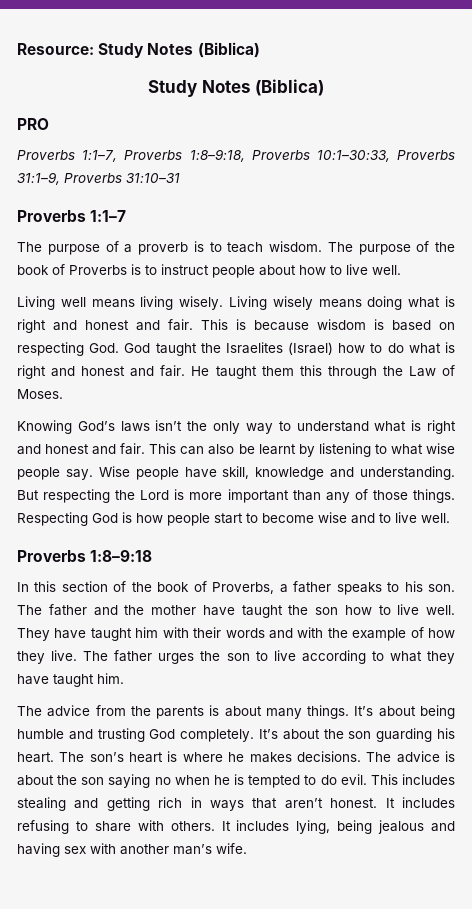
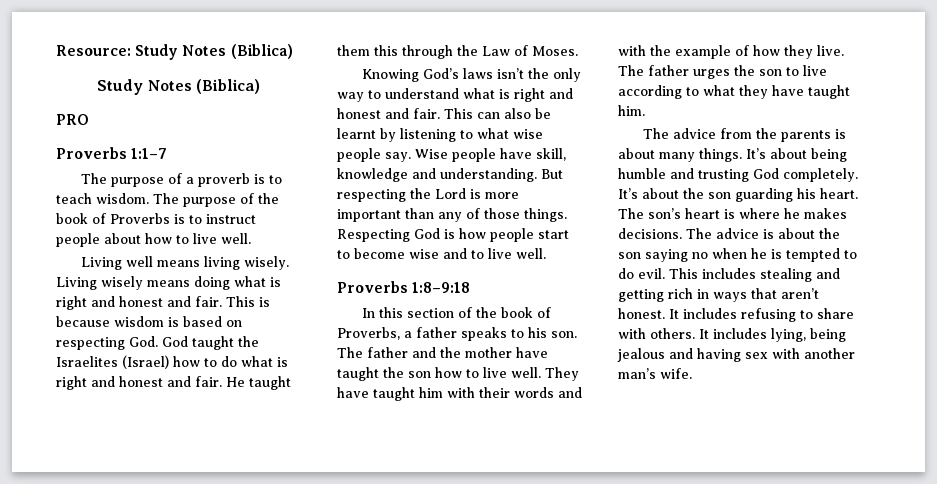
[17,149,455,162] [17,172,180,185] // Proverbs 1:1–7, Proverbs 1:8–9:18, Proverbs 10:1–30:33, Proverbs 31:1–9, Proverbs 31:10–31 -> (89, 119) none

